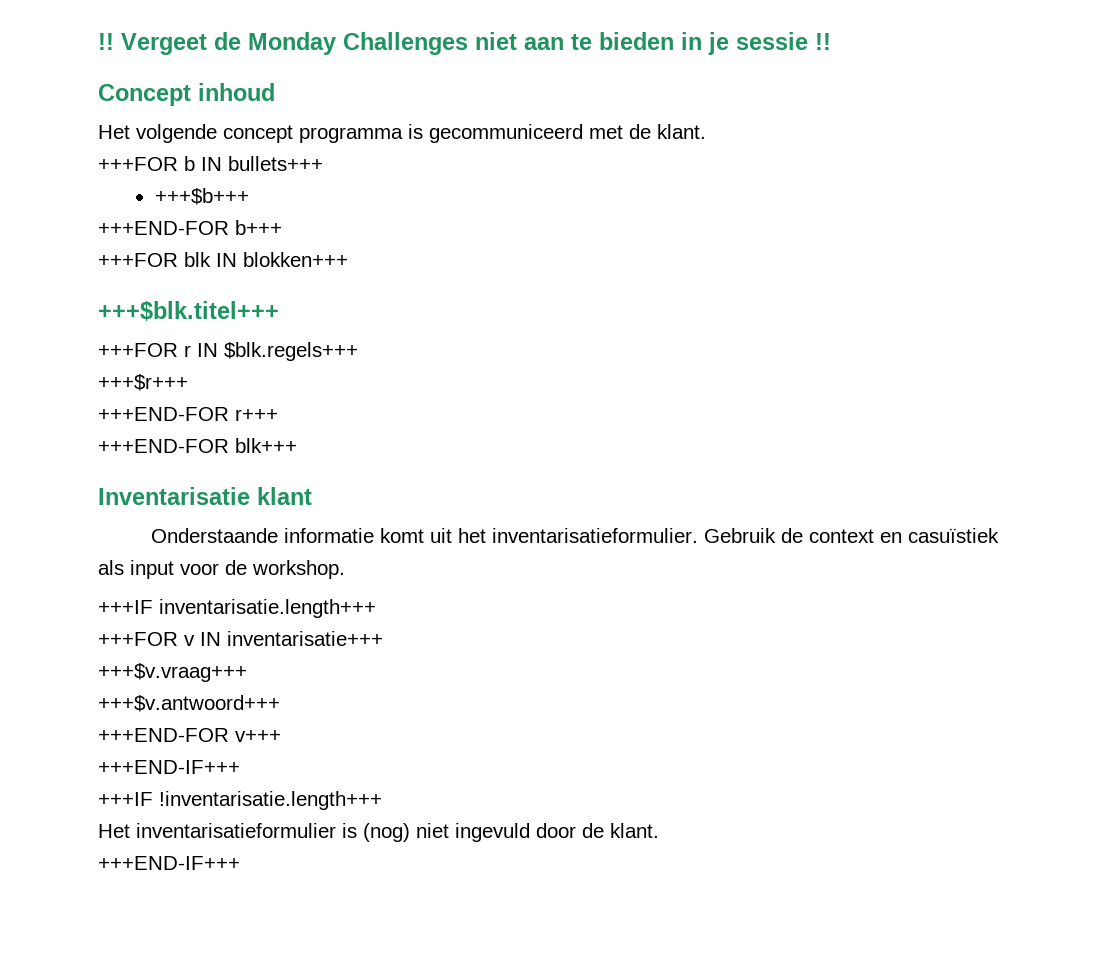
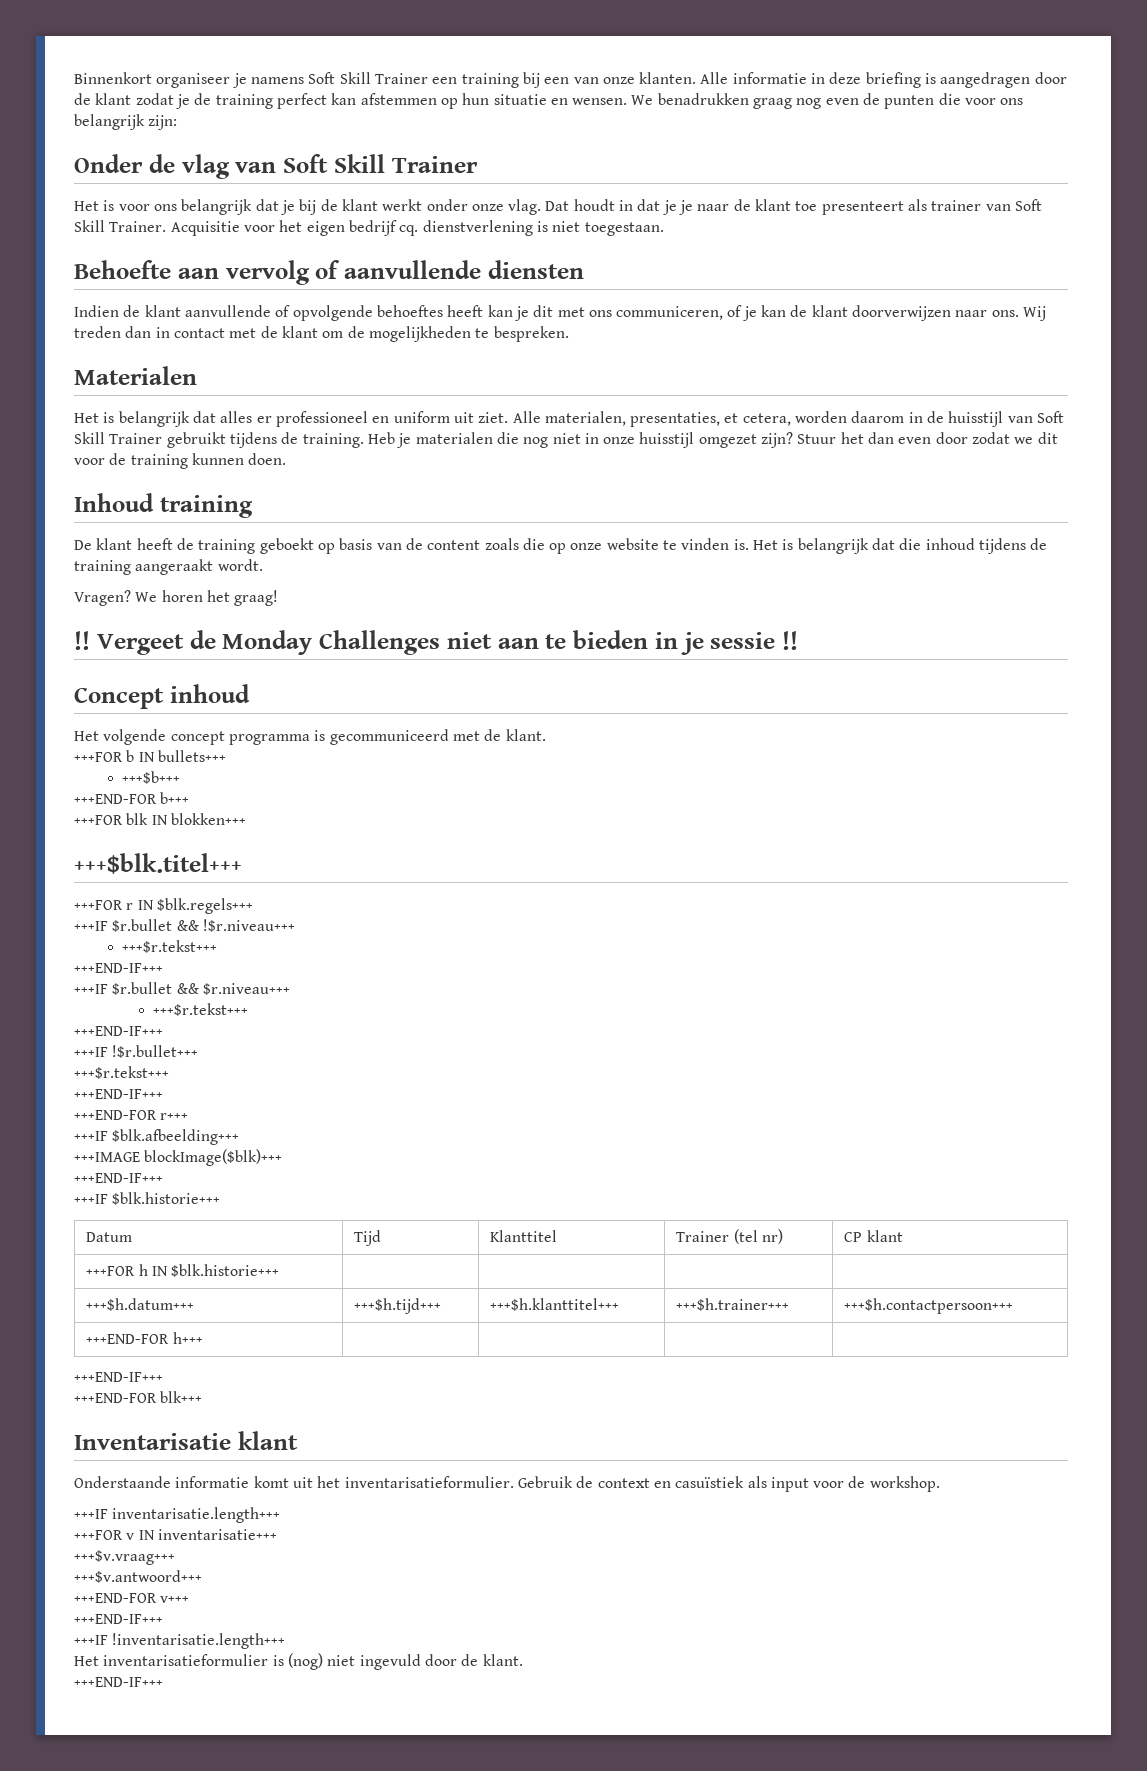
(98, 41) none -> [74,72,1067,88] [74,93,1024,109] [74,114,178,130] [74,154,478,179] [74,199,1042,215] [74,220,664,236] [74,260,584,285] [74,305,1047,321] [74,326,569,342] [74,366,197,385] [74,411,1065,427] [74,432,1058,448] [74,453,287,469] [74,493,253,518] [74,538,1048,554] [74,559,263,575] [74,590,279,606] Binnenkort organiseer je namens Soft Skill Trainer een training bij een van onze klanten. Alle informatie in deze briefing is aangedragen door de klant zodat je de training perfect kan afstemmen op hun situatie en wensen. We benadrukken graag nog even de punten die voor ons belangrijk zijn: // Onder de vlag van Soft Skill Trainer // Het is voor ons belangrijk dat je bij de klant werkt onder onze vlag. Dat houdt in dat je je naar de klant toe presenteert als trainer van Soft Skill Trainer. Acquisitie voor het eigen bedrijf cq. dienstverlening is niet toegestaan. // Behoefte aan vervolg of aanvullende diensten // Indien de klant aanvullende of opvolgende behoeftes heeft kan je dit met ons communiceren, of je kan de klant doorverwijzen naar ons. Wij treden dan in contact met de klant om de mogelijkheden te bespreken. // Materialen // Het is belangrijk dat alles er professioneel en uniform uit ziet. Alle materialen, presentaties, et cetera, worden daarom in de huisstijl van Soft Skill Trainer gebruikt tijdens de training. Heb je materialen die nog niet in onze huisstijl omgezet zijn? Stuur het dan even door zodat we dit voor de training kunnen doen. // Inhoud training // De klant heeft de training geboekt op basis van de content zoals die op onze website te vinden is. Het is belangrijk dat die inhoud tijdens de training aangeraakt wordt. // Vragen? We horen het graag! //
[98,374,188,391] [98,407,278,421] +++$r+++ // +++END-FOR r+++ -> [74,919,295,932] [122,940,218,953] [74,963,163,973] [74,982,290,995] [153,1003,249,1016] [74,1026,163,1036] [74,1045,199,1058] [74,1066,169,1079] [74,1089,163,1099] [74,1110,189,1120] [74,1129,240,1145] [74,1149,283,1166] [74,1173,163,1183] [74,1192,221,1205] [86,1232,133,1242] [354,1230,382,1246] [490,1230,558,1242] [676,1229,783,1244] [844,1230,903,1242] [86,1264,280,1277] [86,1298,195,1311] [354,1298,442,1314] [490,1298,620,1311] [676,1298,790,1311] [844,1298,1014,1314] [86,1332,203,1344] [74,1372,163,1382] +++IF $r.bullet && !$r.niveau+++ // +++$r.tekst+++ // +++END-IF+++ // +++IF $r.bullet && $r.niveau+++ // +++$r.tekst+++ // +++END-IF+++ // +++IF !$r.bullet+++ // +++$r.tekst+++ // +++END-IF+++ // +++END-FOR r+++ // +++IF $blk.afbeelding+++ // +++IMAGE blockImage($blk)+++ // +++END-IF+++ // +++IF $blk.historie+++ // Datum | Tijd | Klanttitel | Trainer (tel nr) | CP klant // +++FOR h IN $blk.historie+++ | | | | // +++$h.datum+++ | +++$h.tijd+++ | +++$h.klanttitel+++ | +++$h.trainer+++ | +++$h.contactpersoon+++ // +++END-FOR h+++ | | | | // +++END-IF+++

